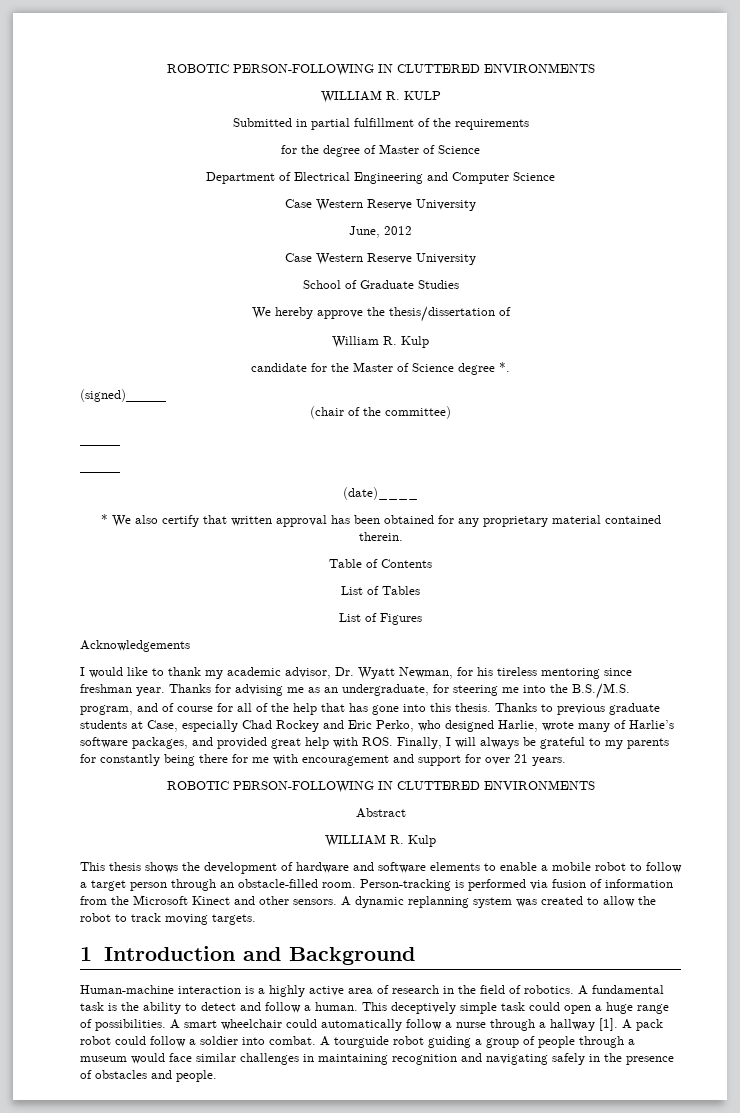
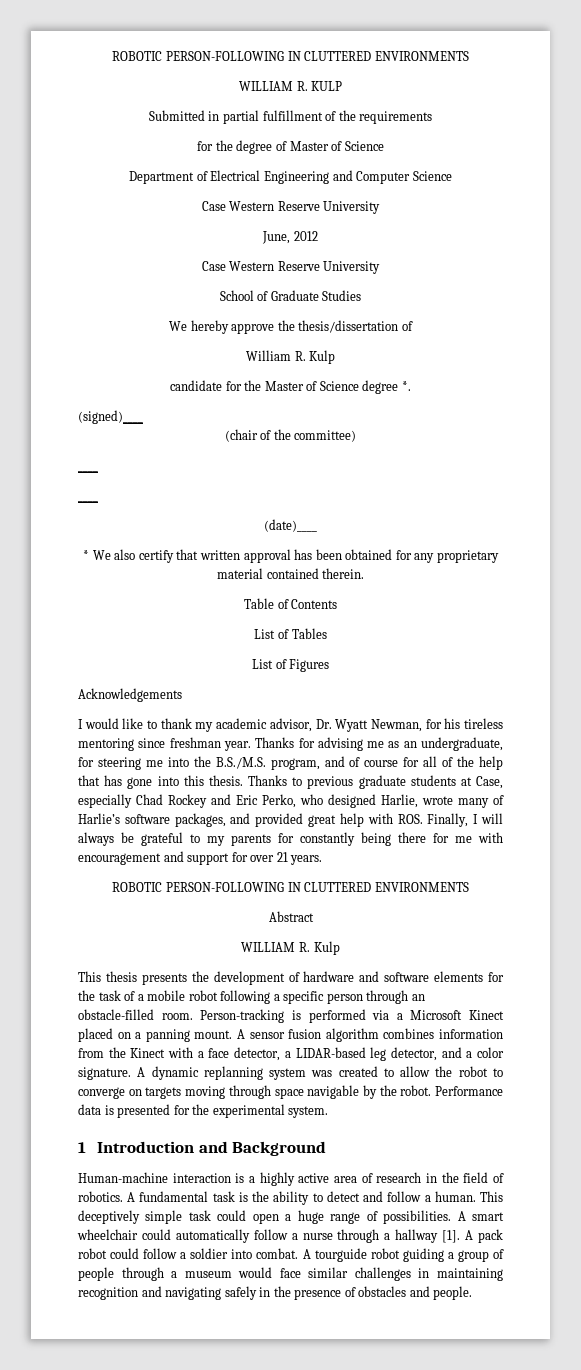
[145,862,178,873] shows -> [141,973,187,985] presents
[484,862,682,873] [80,880,126,891] to enable a mobile robot to follow a target -> [487,972,504,982] [78,990,325,1004] for the task of a mobile robot following a specific
[552,879,673,888] [80,895,337,905] fusion of information from the Microsoft Kinect and other sensors. -> [396,1010,504,1020] [78,1028,503,1042] [78,1047,504,1061] [78,1067,131,1080] a Microsoft Kinect placed on a panning mount. A sensor fusion algorithm combines information from the Kinect with a face detector, a LIDAR-based leg detector, and a color signature.
[131,913,256,925] track moving targets. -> [78,1085,503,1099] [78,1104,329,1118] converge on targets moving through space navigable by the robot. Performance data is presented for the experimental system.

